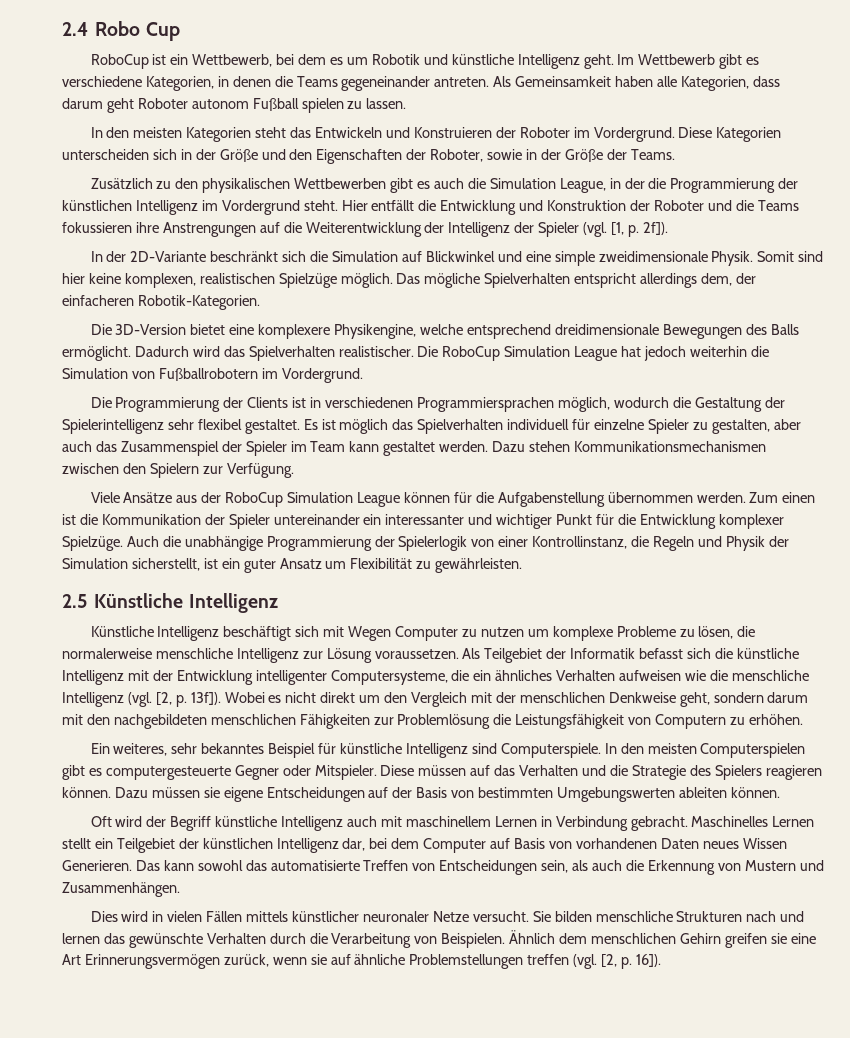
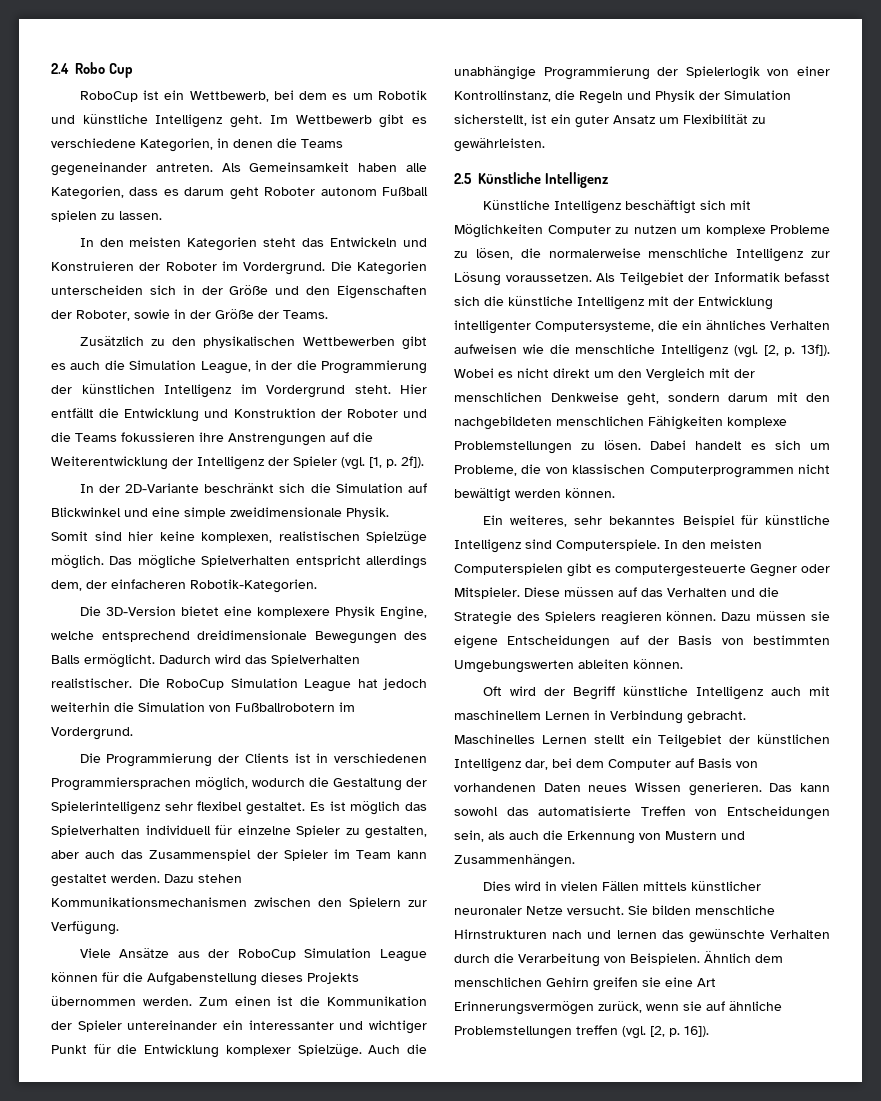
(780, 81) none -> [163,189,179,196] es
[678,127,713,138] Diese -> [330,261,352,271] Die
[334,324,417,339] Physikengine, -> [334,606,427,620] Physik Engine,
(605, 499) none -> [261,972,359,984] dieses Projekts
[348,626,392,641] Wegen -> [454,224,543,238] Möglichkeiten
[373,714,803,729] zur Problemlösung die Leistungsfähigkeit von Computern zu erhöhen. -> [727,417,787,428] [454,440,830,454] [454,464,830,478] [454,488,615,502] komplexe Problemstellungen zu lösen. Dabei handelt es sich um Probleme, die von klassischen Computerprogrammen nicht bewältigt werden können.
[62,860,132,871] Generieren. -> [688,782,762,796] generieren.
[676,911,743,922] Strukturen -> [454,929,547,939] Hirnstrukturen

